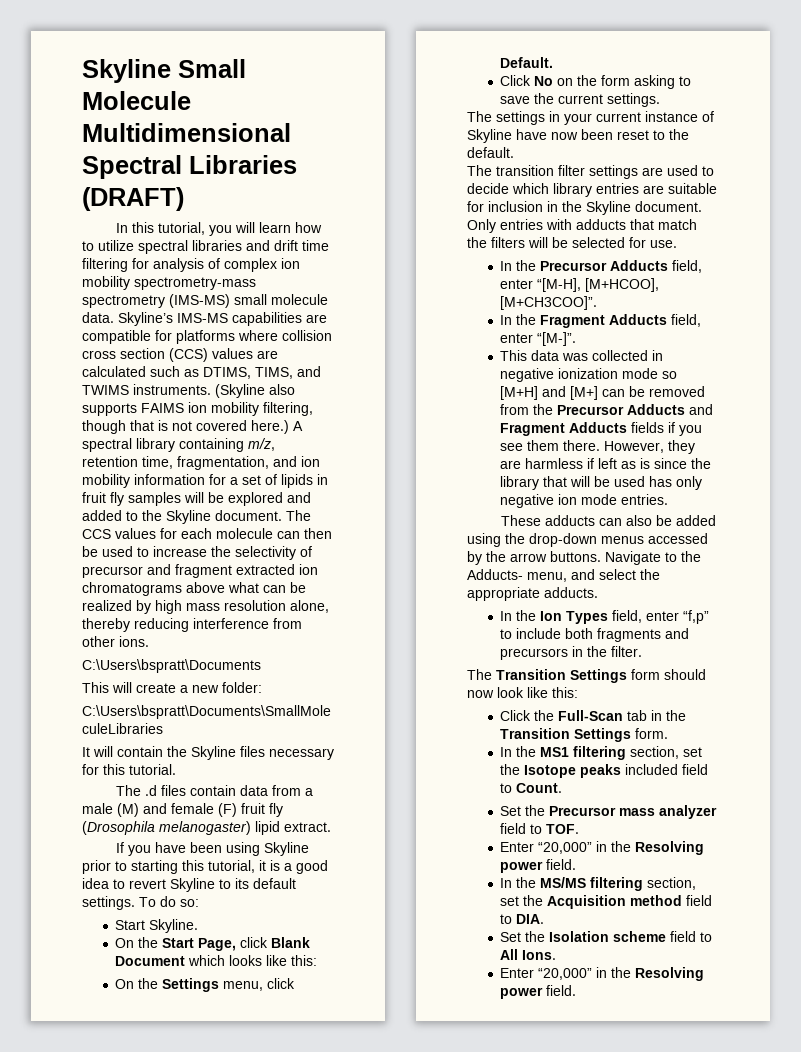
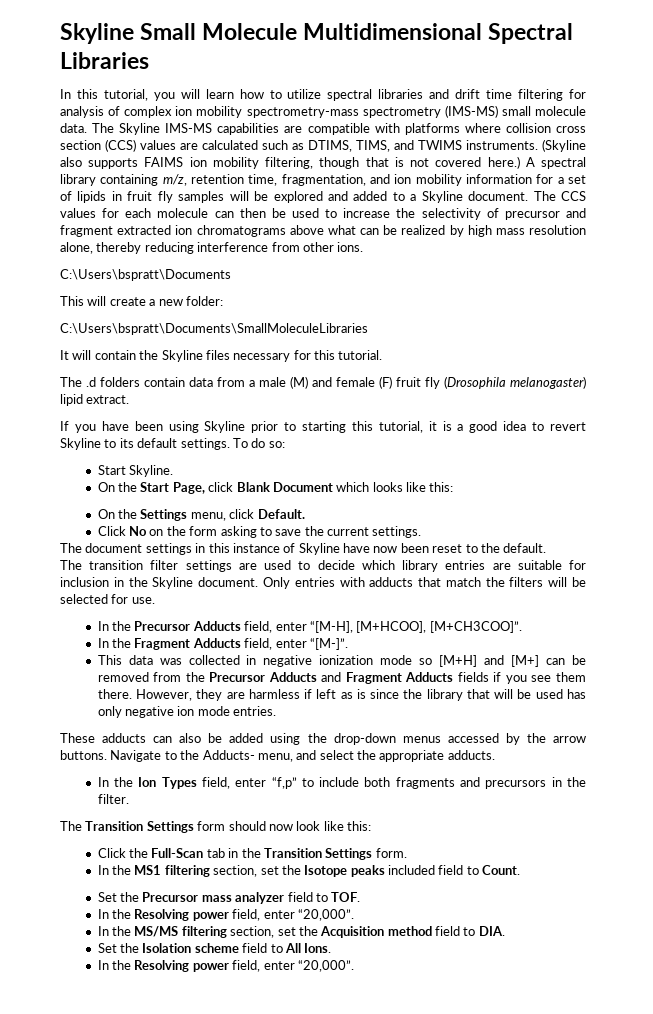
[82,187,184,211] (DRAFT) -> (149, 60) none
[118,312,173,326] Skyline’s -> [92,123,161,135] The Skyline
[155,330,172,341] for -> [374,123,400,133] with
[142,510,162,521] the -> [410,194,417,201] a
[160,785,186,796] files -> [100,377,140,387] folders
(492, 116) none -> [85,543,143,553] document
[564,112,641,125] your current -> [208,543,230,553] this
[500,841,705,855] [500,859,577,873] Enter “20,000” in the Resolving power field. -> [97,909,354,921] In the Resolving power field, enter “20,000”.
[500,967,705,981] [500,985,577,999] Enter “20,000” in the Resolving power field. -> [97,960,354,972] In the Resolving power field, enter “20,000”.

